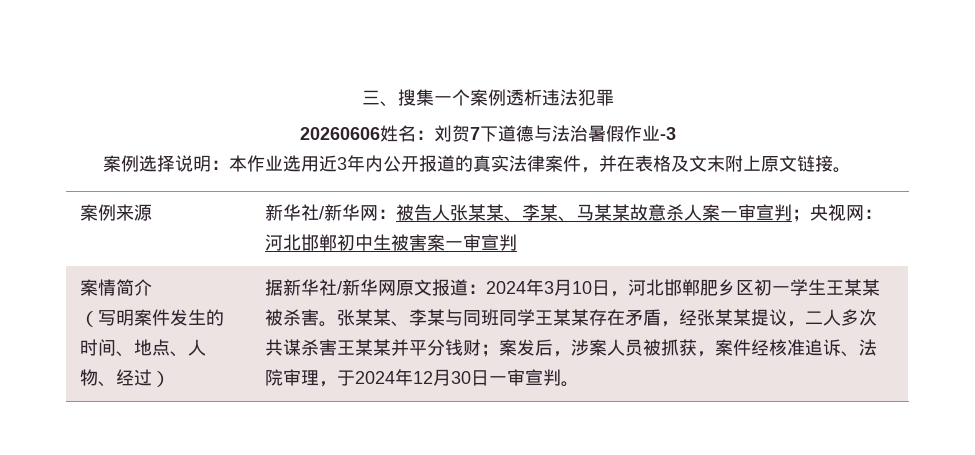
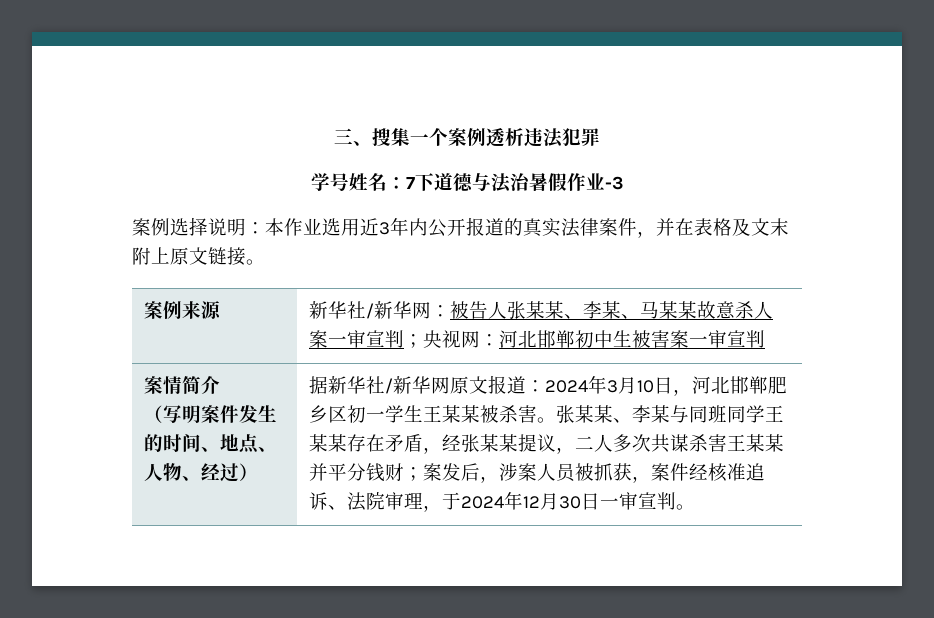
[299,125,470,142] 20260606姓名：刘贺 -> [310,173,406,191] 学号姓名：

